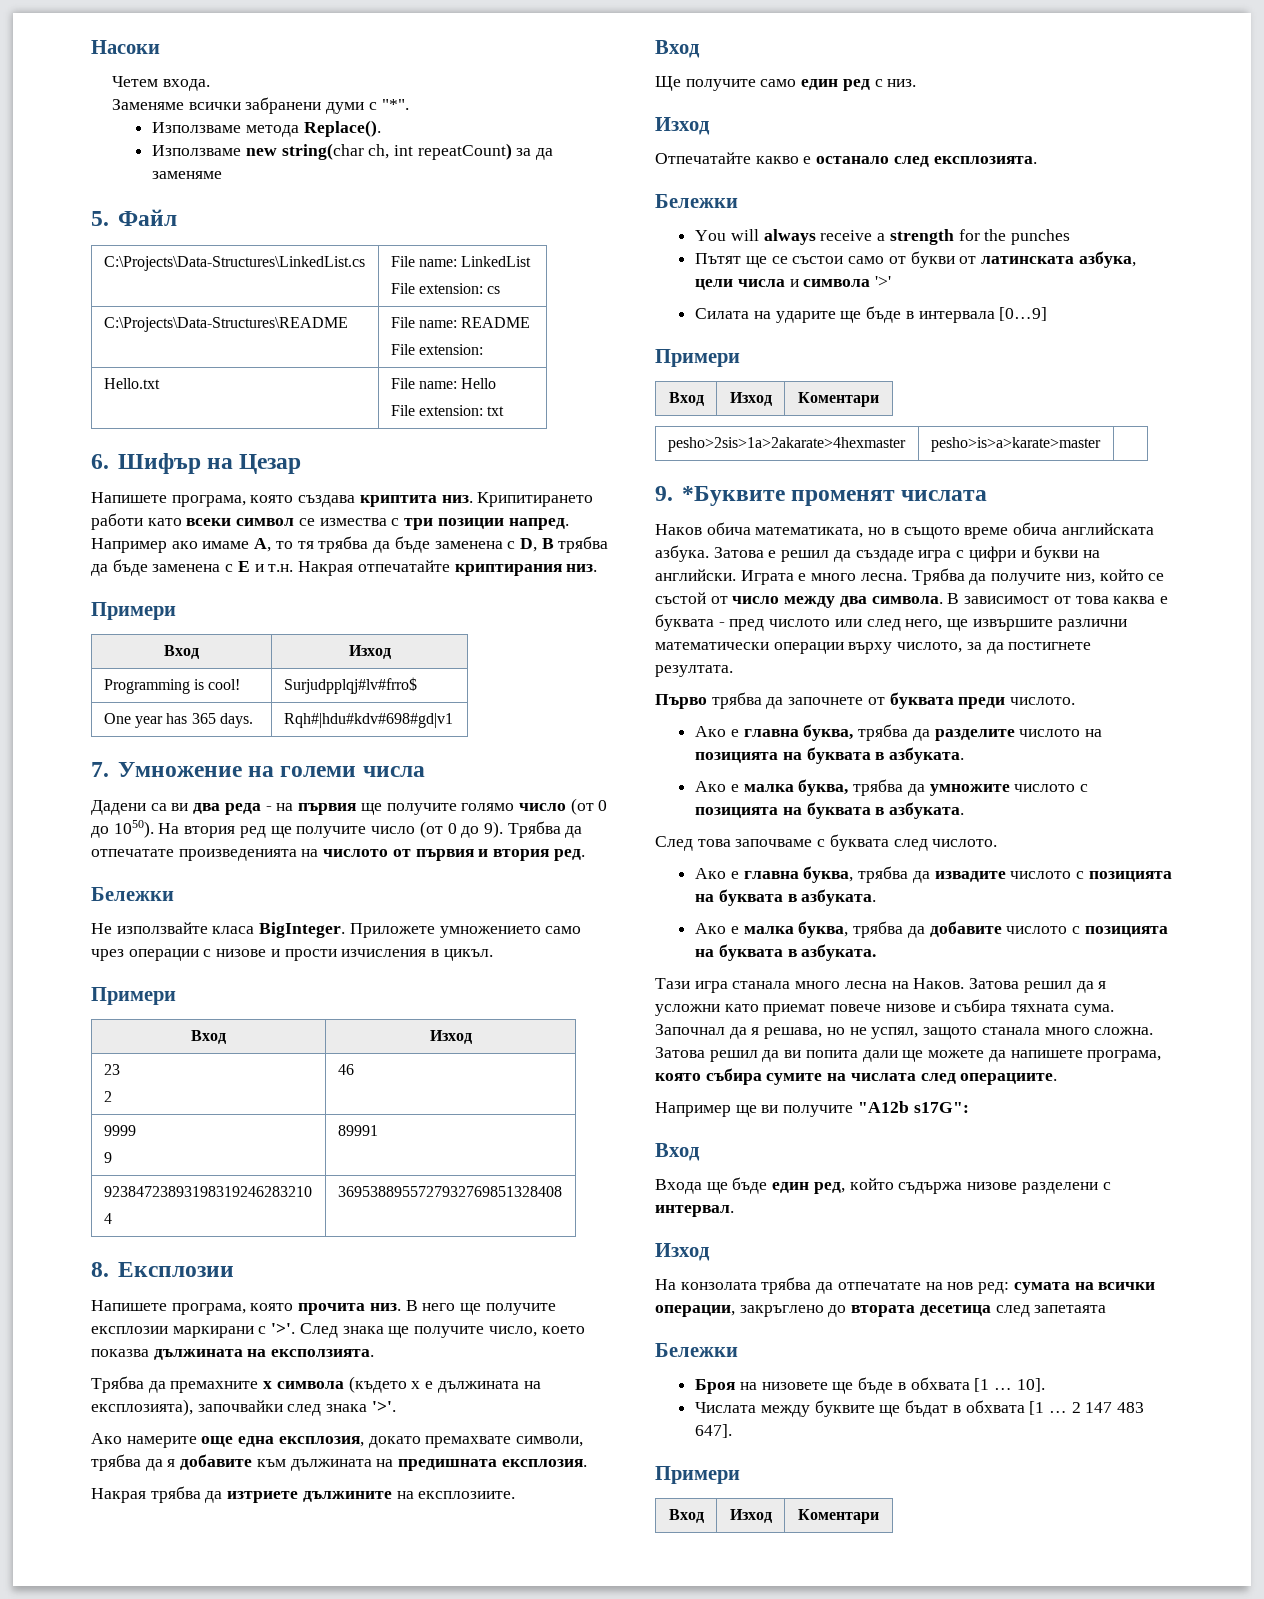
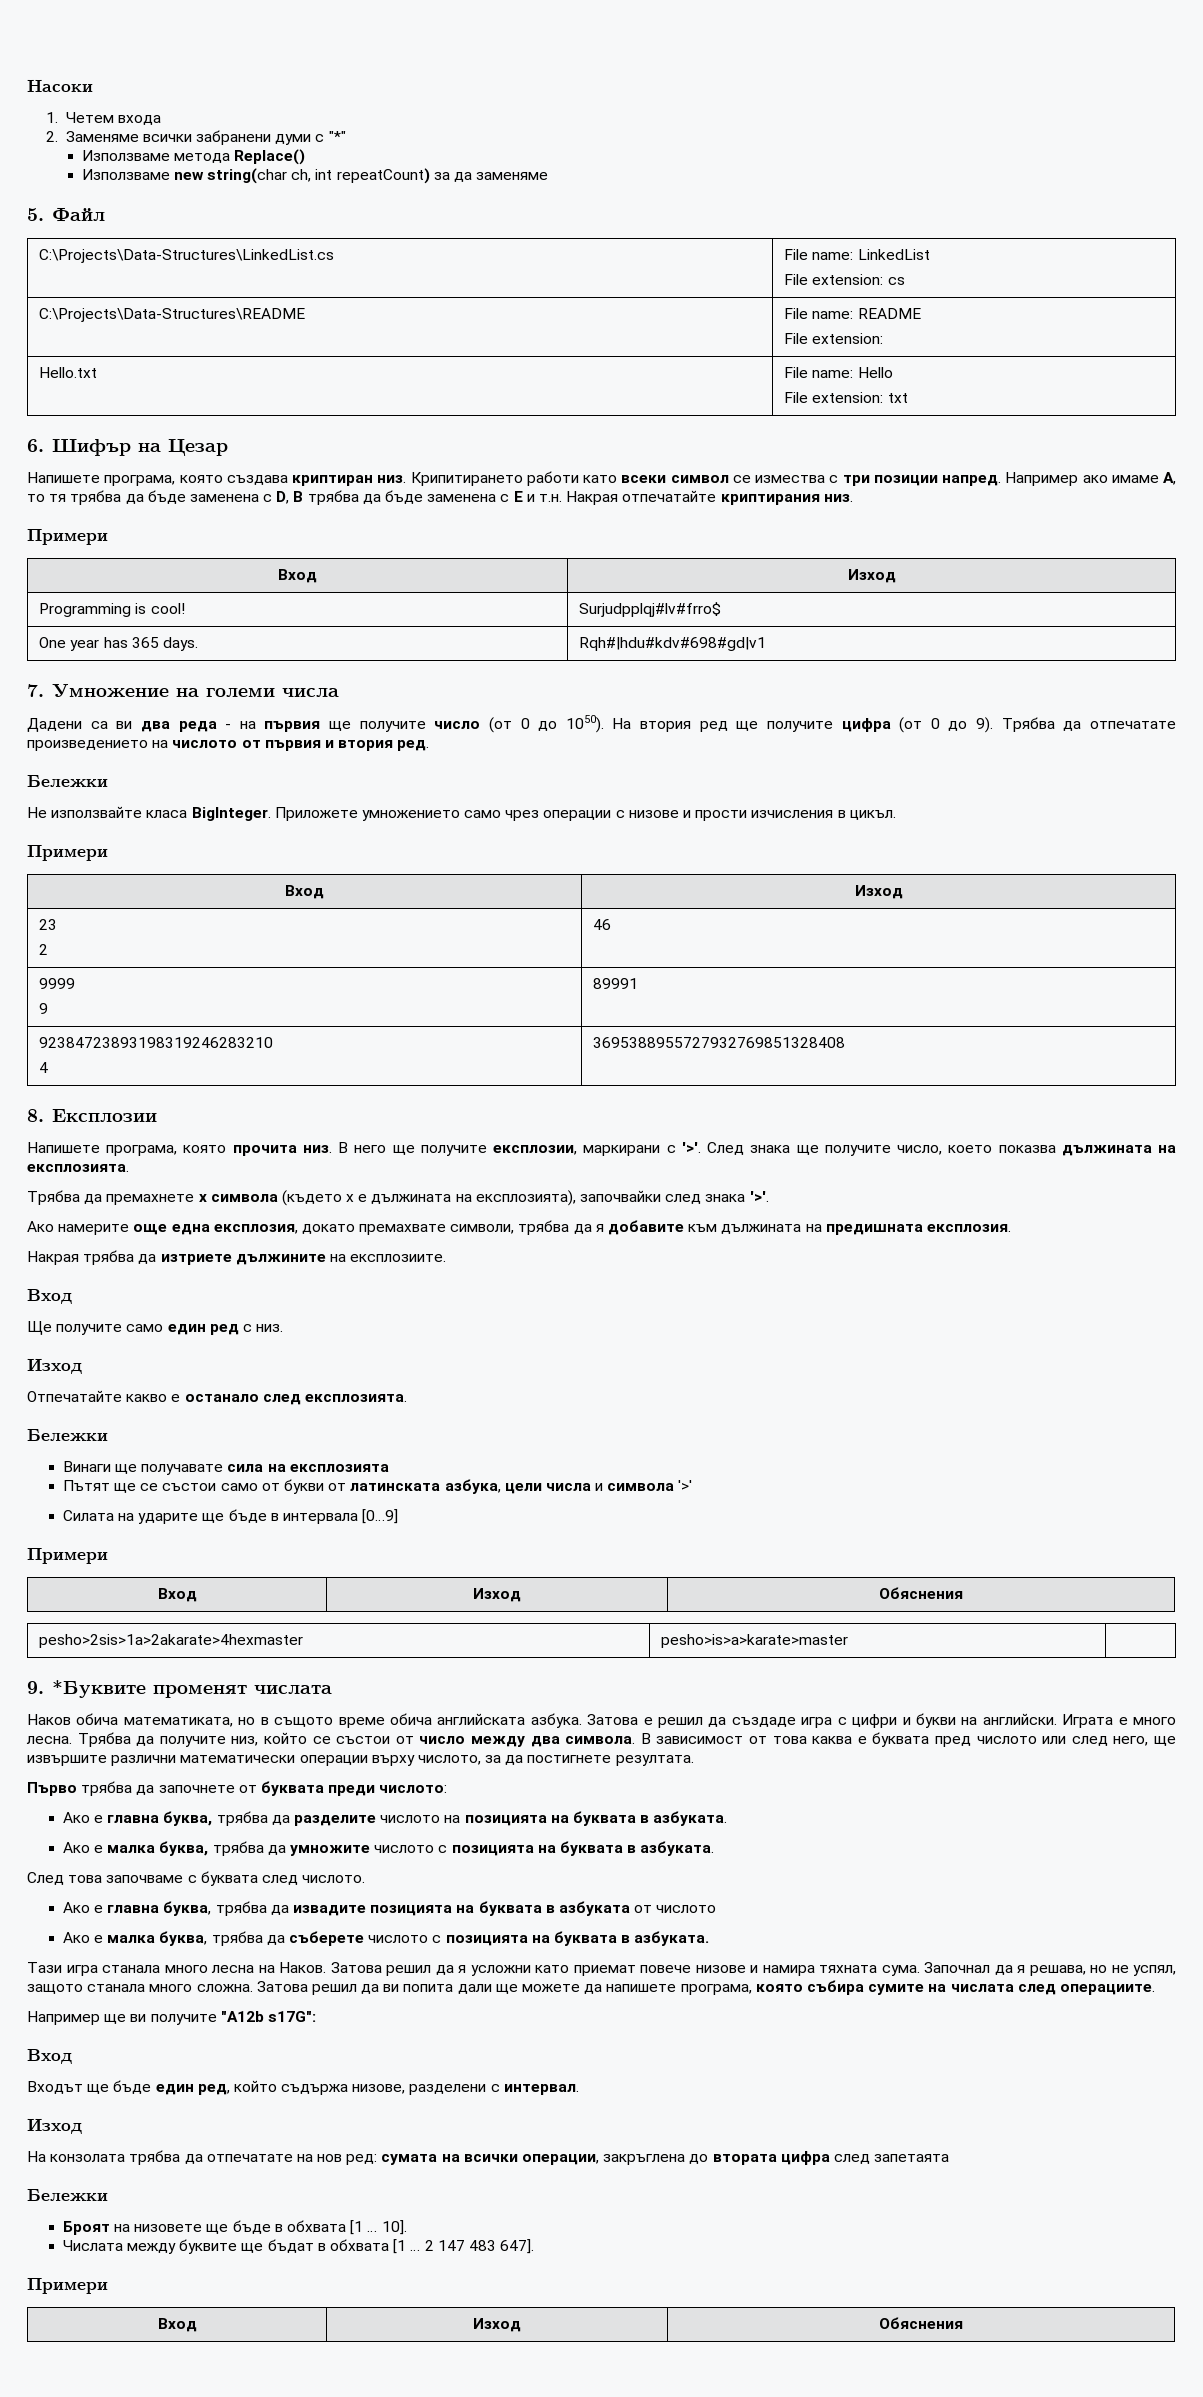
[111,76,210,91] Четем входа. // -> [45,112,161,125] [45,131,58,142] 1. Четем входа // 2.
[381,99,409,110] "*". -> [328,131,346,142] "*"
[303,120,381,137] Replace(). -> [234,149,306,165] Replace()
[359,495,437,507] криптита -> [292,475,373,486] криптиран
[461,803,515,811] голямо -> (426, 726) none
[371,826,416,834] число -> [841,718,891,732] цифра
[178,849,297,861] произведенията -> [27,740,148,751] произведението
[91,1326,168,1334] експлозии -> [493,1145,578,1155] експлозии,
[271,1349,375,1357] [91,1376,259,1393] ексползията. // Трябва да премахните -> [27,1164,129,1172] [27,1190,195,1205] експлозията. // Трябва да премахнете
[695,229,1070,245] You will always receive a strength for the punches -> [62,1461,389,1475] Винаги ще получавате сила на експлозията
[798,392,879,407] Коментари -> [879,1587,963,1599] Обяснения
[655,592,706,604] състой -> [336,1736,391,1744] състои
[718,622,725,627] - -> (930, 1739) none
[1010,697,1076,705] числото. -> [379,1785,448,1793] числото:
[1010,871,1172,882] [695,889,877,906] [695,921,1002,938] числото с позицията на буквата в азбуката. // Ако е малка буква, трябва да добавите -> [370,1901,717,1916] [62,1931,364,1946] позицията на буквата в азбуката от числото // Ако е малка буква, трябва да съберете
[954,999,1007,1016] събира -> [762,1965,815,1976] намира
[655,1179,702,1194] Входа -> [27,2081,83,2094] Входът
[967,1182,1018,1190] низове -> [352,2084,406,2094] низове,
[739,1305,824,1317] закръглено -> [603,2154,686,2165] закръглена
[919,1305,991,1316] десетица -> [780,2151,830,2165] цифра
[695,1379,736,1394] Броя -> [62,2221,110,2235] Броят
[798,1509,879,1524] Коментари -> [879,2317,963,2329] Обяснения

